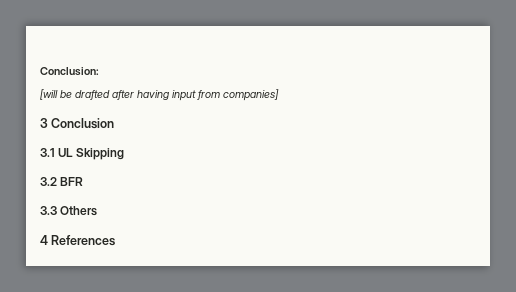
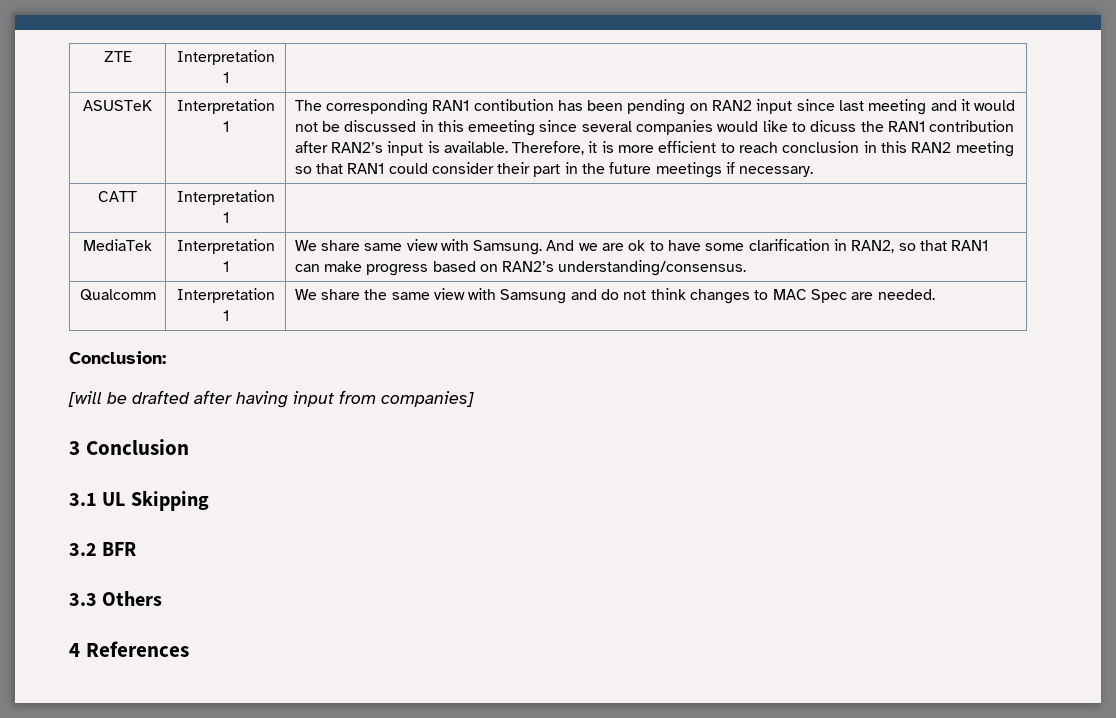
(40, 71) none -> [103,51,132,62] [176,50,275,65] [222,72,229,83] [83,100,152,111] [176,99,275,114] [222,121,229,132] [294,99,1016,115] [294,120,1015,136] [294,141,1014,157] [294,162,814,178] [98,191,137,202] [176,190,275,205] [222,212,229,223] [83,239,152,251] [176,239,275,254] [222,261,229,272] [294,239,989,255] [294,260,747,276] [79,289,156,301] [176,288,275,303] [222,310,229,321] [294,288,935,304] ZTE | Interpretation 1 | // ASUSTeK | Interpretation 1 | The corresponding RAN1 contibution has been pending on RAN2 input since last meeting and it would not be discussed in this emeeting since several companies would like to dicuss the RAN1 contribution after RAN2’s input is available. Therefore, it is more efficient to reach conclusion in this RAN2 meeting so that RAN1 could consider their part in the future meetings if necessary. // CATT | Interpretation 1 | // MediaTek | Interpretation 1 | We share same view with Samsung. And we are ok to have some clarification in RAN2, so that RAN1 can make progress based on RAN2’s understanding/consensus. // Qualcomm | Interpretation 1 | We share the same view with Samsung and do not think changes to MAC Spec are needed. //

